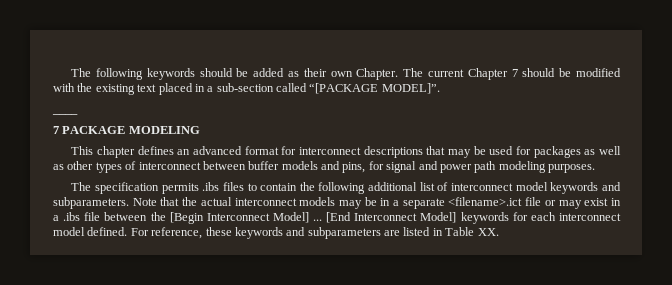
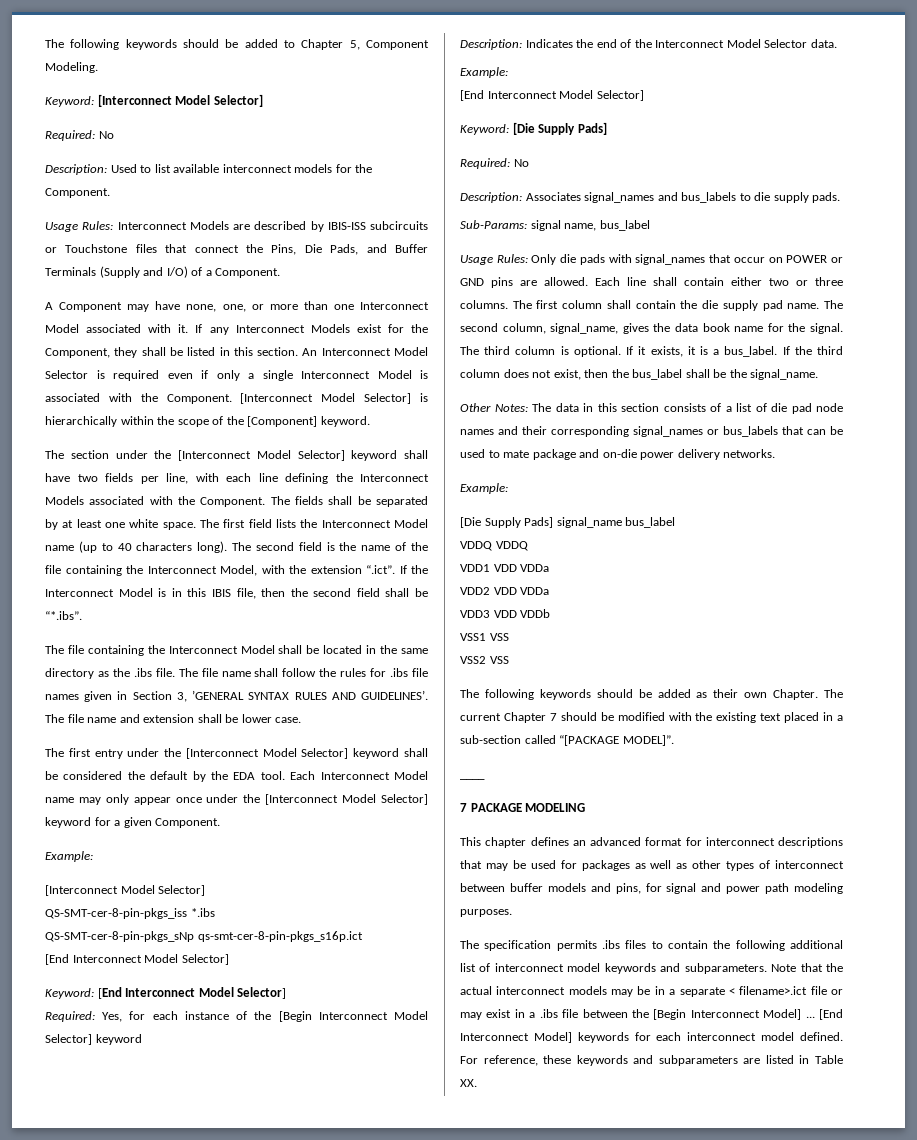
[71,68,285,80] The following keywords should be added -> [45,39,429,50] [45,62,98,73] [45,94,263,107] [45,130,114,141] [45,164,373,175] [45,188,110,198] [45,221,428,232] [45,244,428,255] [45,266,281,278] [45,301,429,312] [45,324,429,335] [45,347,429,358] [45,370,428,381] [45,393,428,404] [45,416,370,427] [45,450,428,461] [45,473,429,484] [45,496,428,507] [45,519,428,530] [45,541,429,553] [45,565,428,576] [45,588,428,599] [45,611,82,620] [45,645,429,656] [45,668,428,679] [45,690,429,702] [45,714,302,723] [45,748,428,759] [45,771,428,782] [45,794,428,805] [45,817,221,828] [45,851,93,862] [45,885,206,896] [45,908,215,919] [45,931,363,942] [45,954,229,965] [45,987,287,999] [45,1011,428,1022] [45,1034,142,1045] [460,39,837,50] [460,67,508,78] [460,90,644,101] [460,122,607,135] [460,158,529,169] [460,192,841,203] [460,220,650,231] [460,254,843,265] [460,277,843,288] [460,300,843,311] [460,323,843,334] [460,346,844,357] [460,369,819,380] [460,403,843,414] [460,426,843,437] [460,449,776,460] [460,483,508,494] [460,517,676,528] [460,541,528,551] [460,564,550,572] [460,587,550,595] [460,609,551,618] [460,633,509,641] [460,656,509,664] [460,689,691,700] The following keywords should be added to Chapter 5, Component Modeling. // Keyword: [Interconnect Model Selector] // Required: No // Description: Used to list available interconnect models for the Component. // Usage Rules: Interconnect Models are described by IBIS-ISS subcircuits or Touchstone files that connect the Pins, Die Pads, and Buffer Terminals (Supply and I/O) of a Component. // A Component may have none, one, or more than one Interconnect Model associated with it. If any Interconnect Models exist for the Component, they shall be listed in this section. An Interconnect Model Selector is required even if only a single Interconnect Model is associated with the Component. [Interconnect Model Selector] is hierarchically within the scope of the [Component] keyword. // The section under the [Interconnect Model Selector] keyword shall have two fields per line, with each line defining the Interconnect Models associated with the Component. The fields shall be separated by at least one white space. The first field lists the Interconnect Model name (up to 40 characters long). The second field is the name of the file containing the Interconnect Model, with the extension “.ict”. If the Interconnect Model is in this IBIS file, then the second field shall be “*.ibs”. // The file containing the Interconnect Model shall be located in the same directory as the .ibs file. The file name shall follow the rules for .ibs file names given in Section 3, ’GENERAL SYNTAX RULES AND GUIDELINES’. The file name and extension shall be lower case. // The first entry under the [Interconnect Model Selector] keyword shall be considered the default by the EDA tool. Each Interconnect Model name may only appear once under the [Interconnect Model Selector] keyword for a given Component. // Example: // [Interconnect Model Selector] // QS-SMT-cer-8-pin-pkgs_iss *.ibs // QS-SMT-cer-8-pin-pkgs_sNp qs-smt-cer-8-pin-pkgs_s16p.ict // [End Interconnect Model Selector] // Keyword: [End Interconnect Model Selector] // Required: Yes, for each instance of the [Begin Interconnect Model Selector] keyword // Description: Indicates the end of the Interconnect Model Selector data. // Example: // [End Interconnect Model Selector] // Keyword: [Die Supply Pads] // Required: No // Description: Associates signal_names and bus_labels to die supply pads. // Sub-Params: signal name, bus_label // Usage Rules: Only die pads with signal_names that occur on POWER or GND pins are allowed. Each line shall contain either two or three columns. The first column shall contain the die supply pad name. The second column, signal_name, gives the data book name for the signal. The third column is optional. If it exists, it is a bus_label. If the third column does not exist, then the bus_label shall be the signal_name. // Other Notes: The data in this section consists of a list of die pad node names and their corresponding signal_names or bus_labels that can be used to mate package and on-die power delivery networks. // Example: // [Die Supply Pads] signal_name bus_label // VDDQ VDDQ // VDD1 VDD VDDa // VDD2 VDD VDDa // VDD3 VDD VDDb // VSS1 VSS // VSS2 VSS // The following keywords should be added
[448,197,523,206] <filename>.ict -> [728,986,808,995] < filename>.ict

